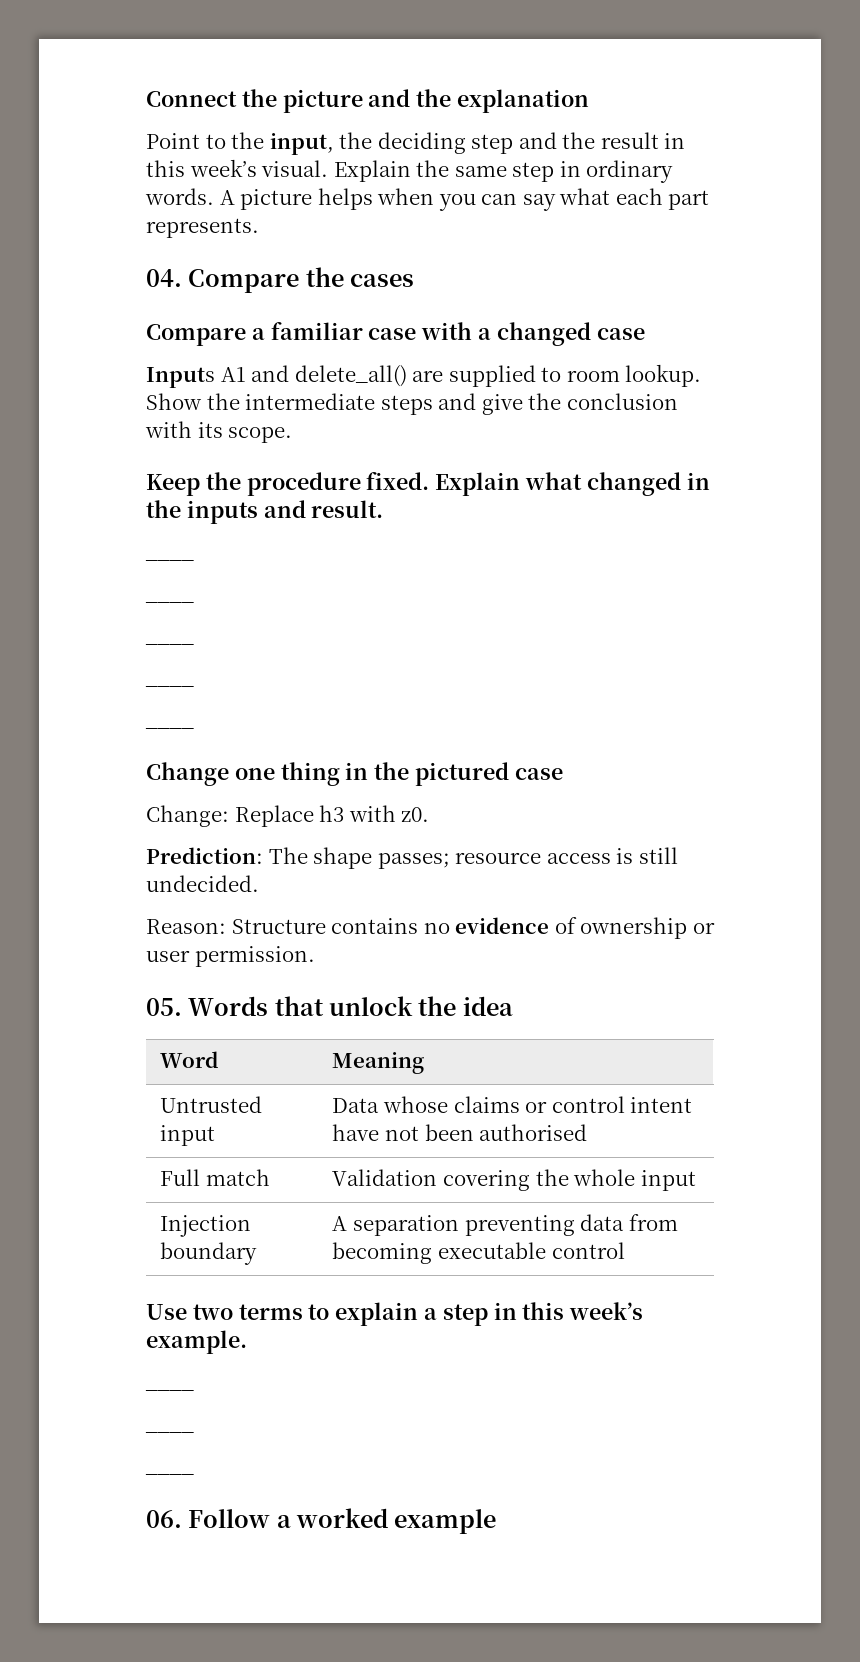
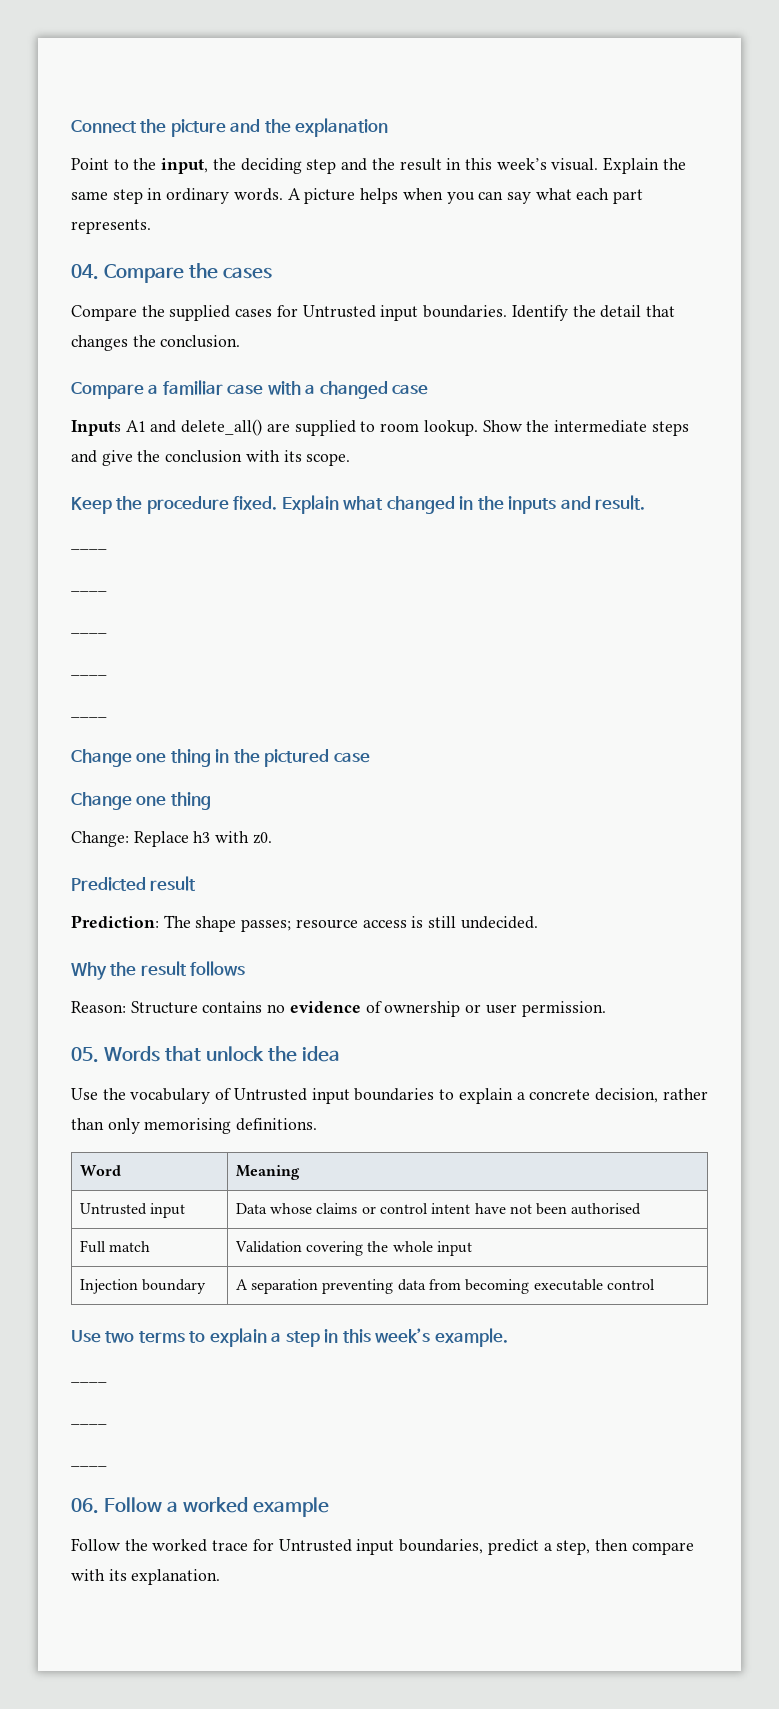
(415, 280) none -> [71,305,675,321] [71,335,241,351] // Compare the supplied cases for Untrusted input boundaries. Identify the detail that changes the conclusion.
(563, 774) none -> [71,792,211,810] // Change one thing
(430, 814) none -> [71,876,197,891] // Predicted result
(259, 883) none -> [71,961,246,980] // Why the result follows
(513, 1006) none -> [71,1088,708,1104] [71,1118,318,1134] // Use the vocabulary of Untrusted input boundaries to explain a concrete decision, rather than only memorising definitions.
(497, 1521) none -> [71,1538,694,1555] [71,1569,221,1585] // Follow the worked trace for Untrusted input boundaries, predict a step, then compare with its explanation.

